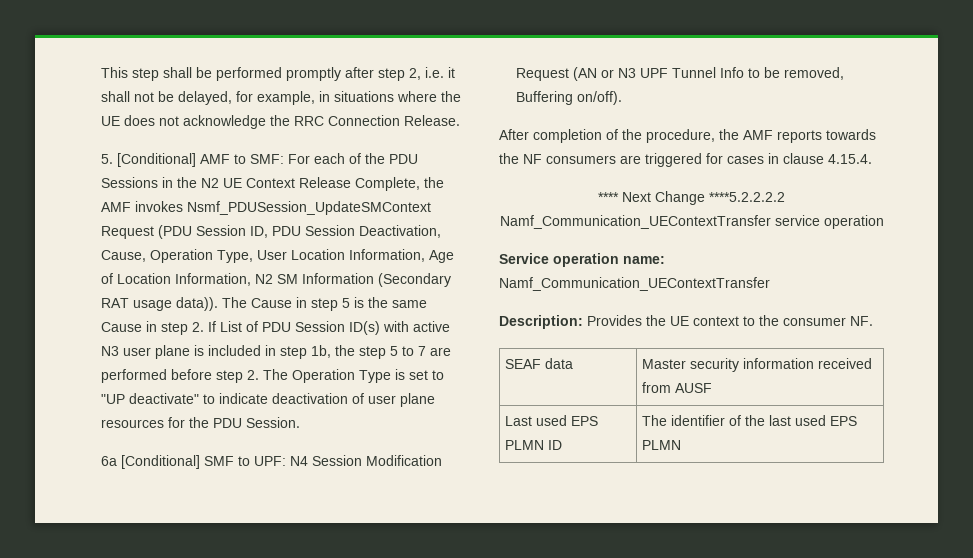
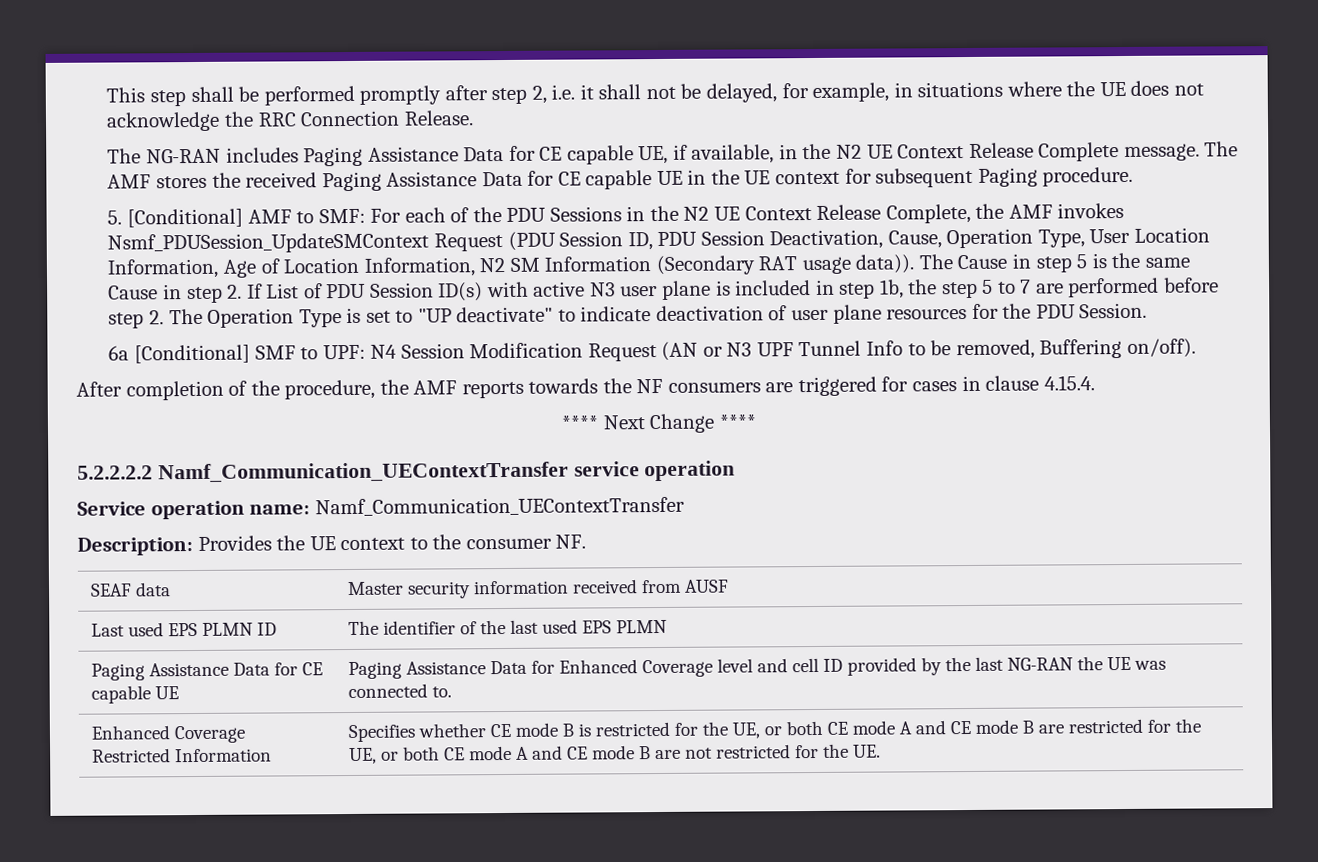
(461, 120) none -> [107,141,1239,167] [107,166,1134,192] // The NG-RAN includes Paging Assistance Data for CE capable UE, if available, in the N2 UE Context Release Complete message. The AMF stores the received Paging Assistance Data for CE capable UE in the UE context for subsequent Paging procedure.
[709,192,785,202] ****5.2.2.2.2 -> [718,414,756,429] [77,465,153,480] **** // 5.2.2.2.2
(682, 445) none -> [91,662,324,681] [91,685,180,704] [348,656,1167,680] [348,683,453,699] [91,725,247,744] [92,748,273,763] [348,718,1202,743] [349,743,882,765] // Paging Assistance Data for CE capable UE | Paging Assistance Data for Enhanced Coverage level and cell ID provided by the last NG-RAN the UE was connected to. // Enhanced Coverage Restricted Information | Specifies whether CE mode B is restricted for the UE, or both CE mode A and CE mode B are restricted for the UE, or both CE mode A and CE mode B are not restricted for the UE.

